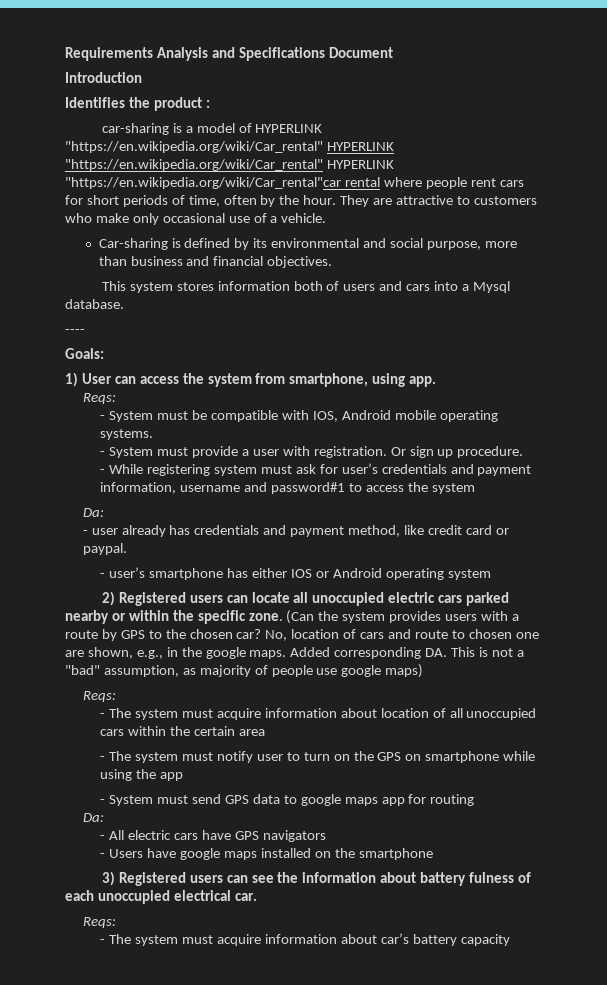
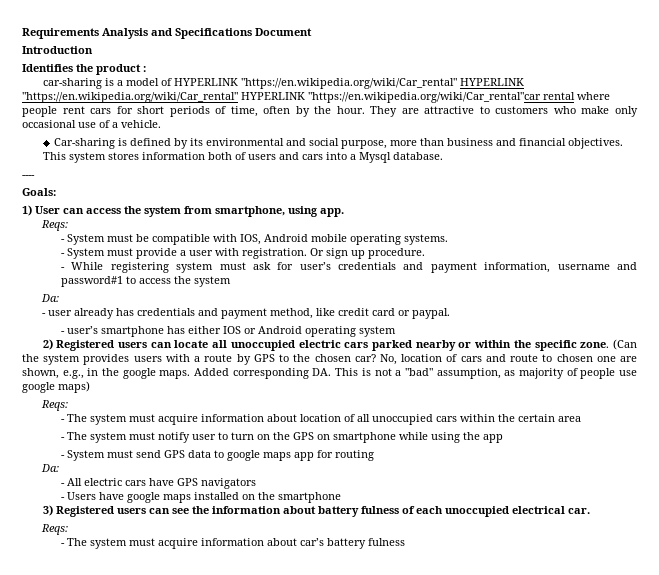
[460,934,510,946] capacity -> [368,538,406,546] fulness

